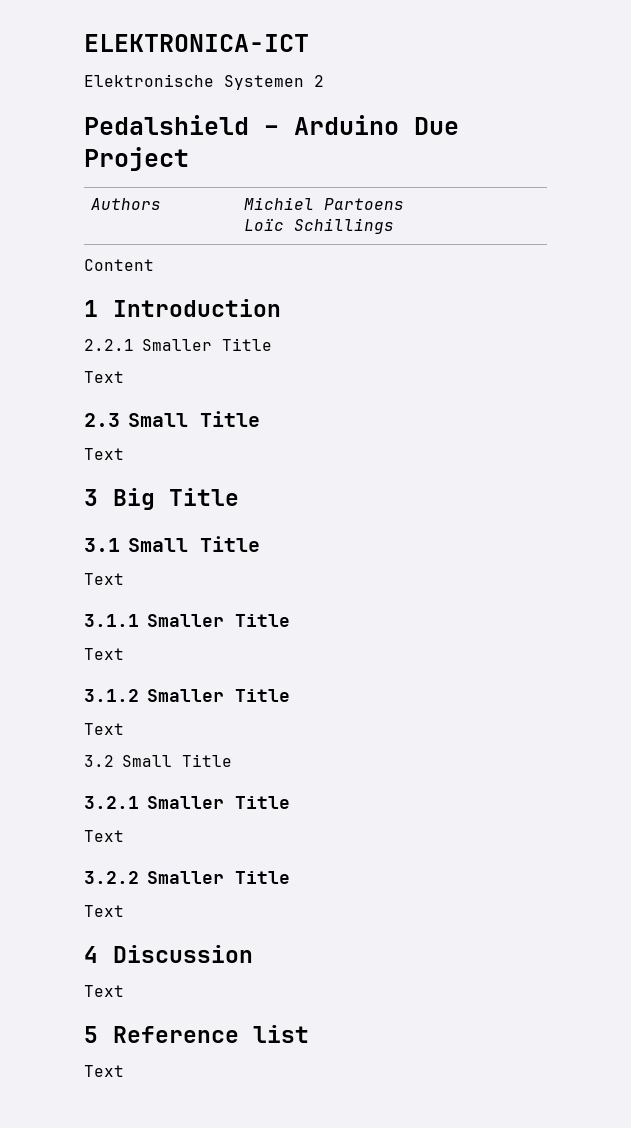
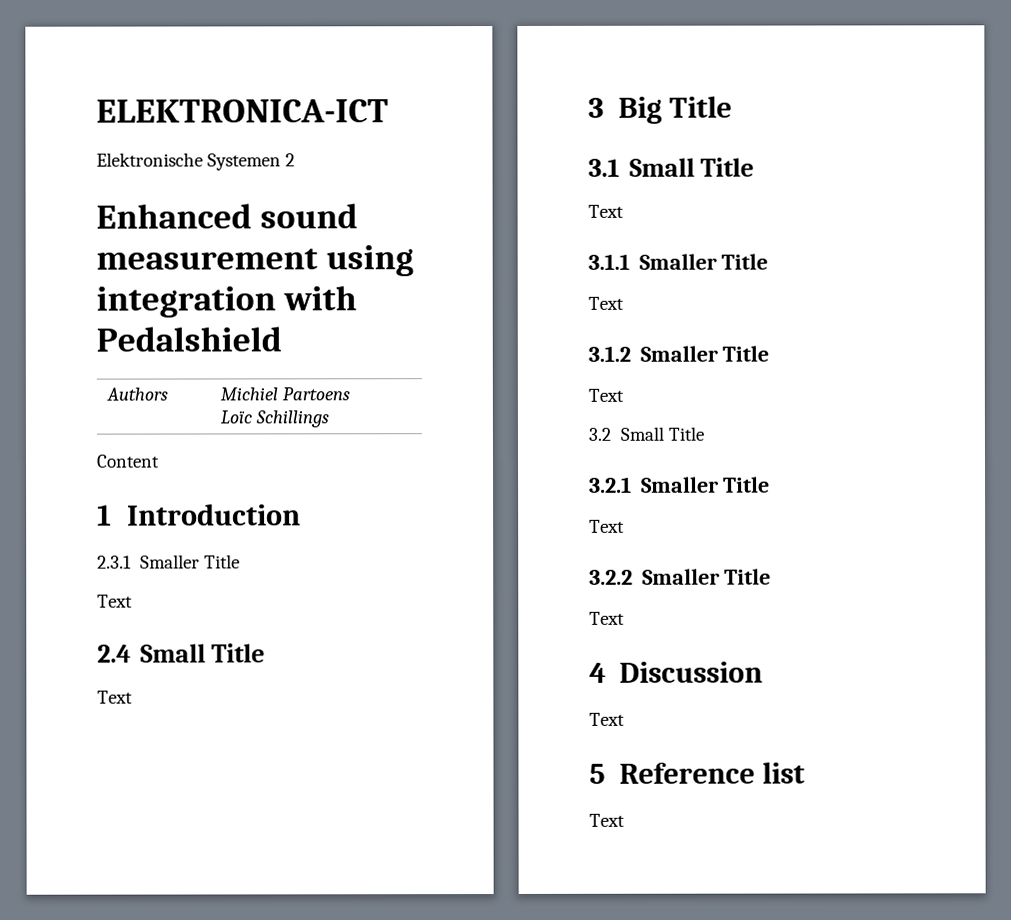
[84,115,459,135] [84,147,189,171] Pedalshield – Arduino Due Project -> [96,203,359,229] [96,245,415,277] [96,285,358,318] [96,326,282,352] Enhanced sound measurement using integration with Pedalshield
[84,338,272,351] [84,371,124,383] [84,413,120,427] 2.2.1 Smaller Title // Text // 2.3 -> [97,554,240,569] [97,594,133,608] [97,644,131,663] 2.3.1 Smaller Title // Text // 2.4

